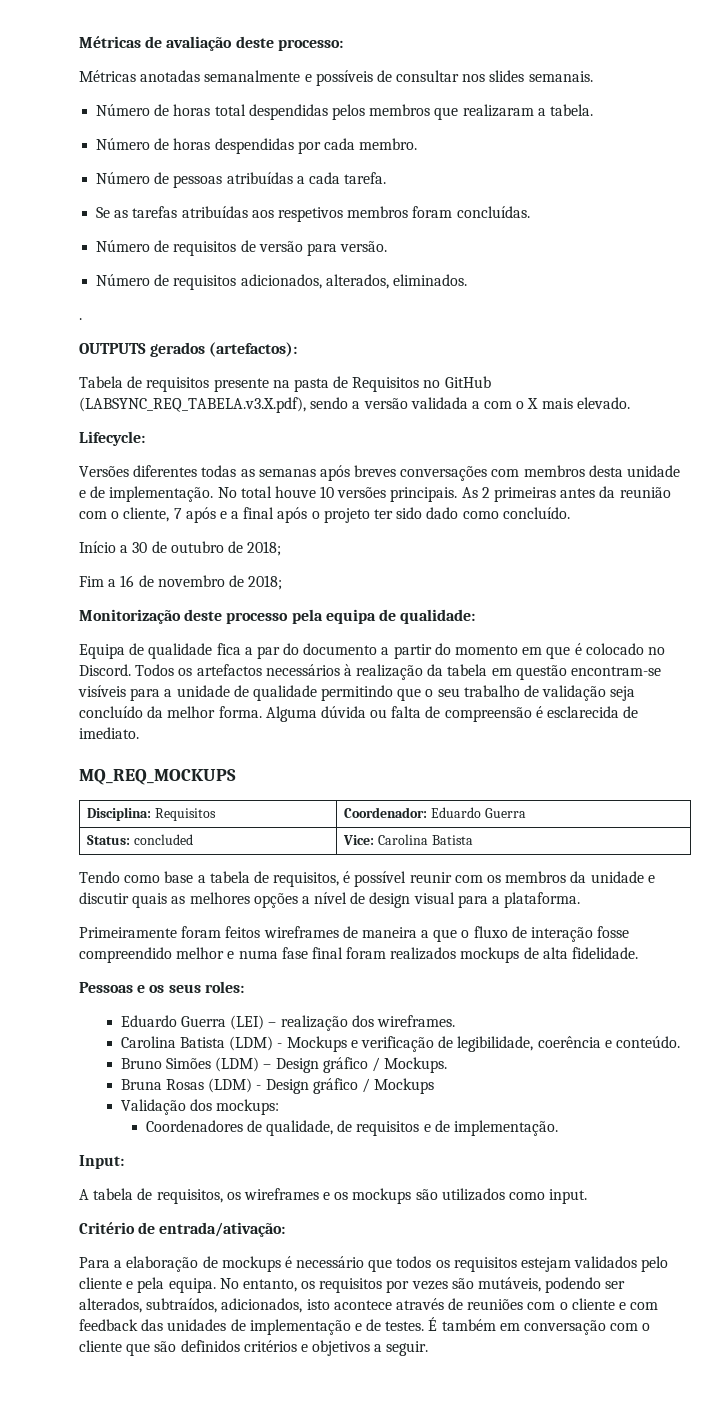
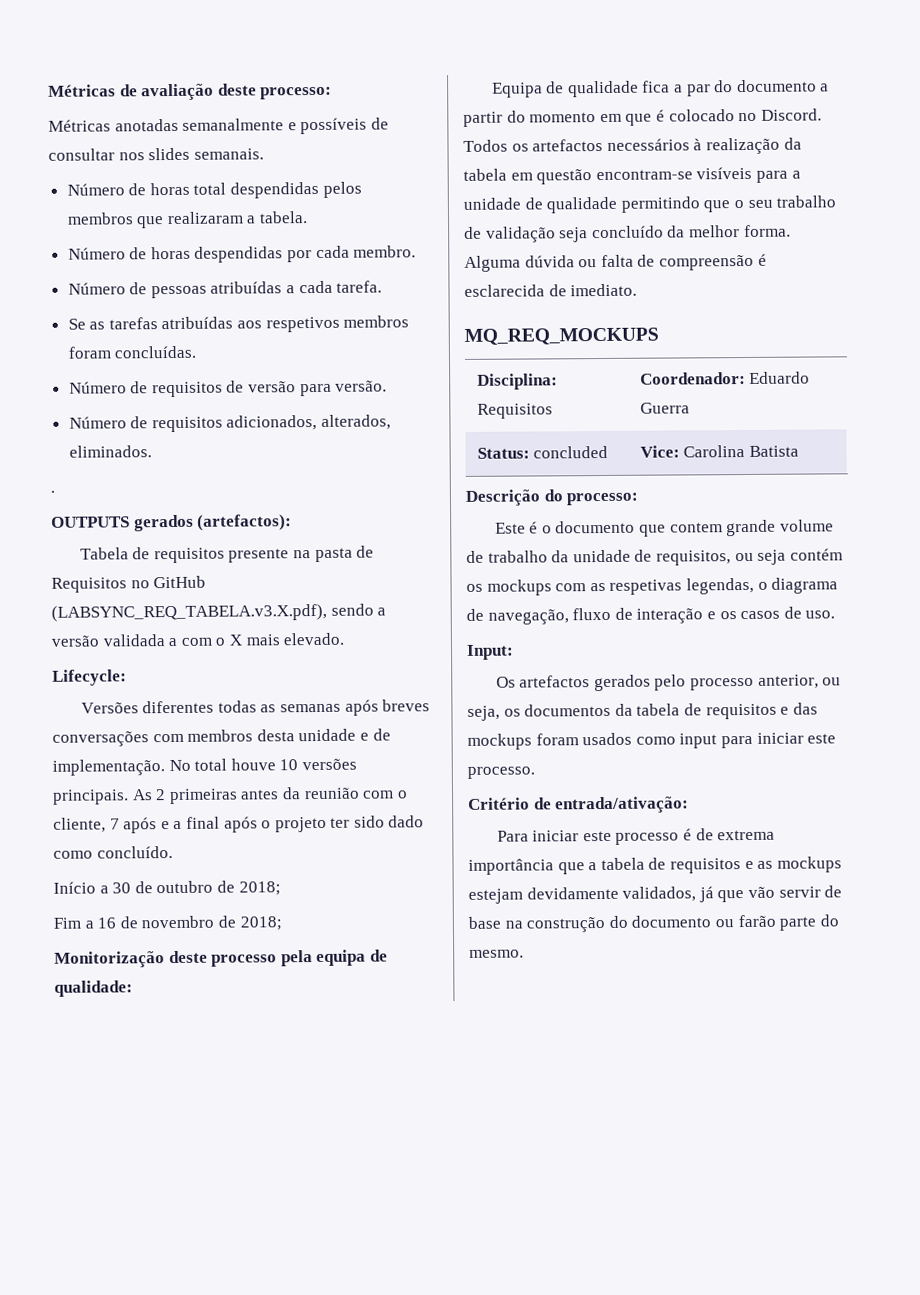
[79,871,655,887] [79,892,581,908] [79,926,630,942] [79,947,639,963] [79,981,244,993] [120,1015,455,1031] [120,1036,680,1052] [120,1057,448,1073] [120,1078,435,1094] [120,1099,280,1115] [145,1120,559,1136] [79,1155,124,1169] [79,1188,588,1204] [79,1222,286,1237] [79,1256,669,1272] [79,1277,626,1293] [79,1298,659,1313] [79,1317,651,1335] [79,1340,429,1356] Tendo como base a tabela de requisitos, é possível reunir com os membros da unidade e discutir quais as melhores opções a nível de design visual para a plataforma. // Primeiramente foram feitos wireframes de maneira a que o fluxo de interação fosse compreendido melhor e numa fase final foram realizados mockups de alta fidelidade. // Pessoas e os seus roles: // Eduardo Guerra (LEI) – realização dos wireframes. // Carolina Batista (LDM) - Mockups e verificação de legibilidade, coerência e conteúdo. // Bruno Simões (LDM) – Design gráfico / Mockups. // Bruna Rosas (LDM) - Design gráfico / Mockups // Validação dos mockups: // Coordenadores de qualidade, de requisitos e de implementação. // Input: // A tabela de requisitos, os wireframes e os mockups são utilizados como input. // Critério de entrada/ativação: // Para a elaboração de mockups é necessário que todos os requisitos estejam validados pelo cliente e pela equipa. No entanto, os requisitos por vezes são mutáveis, podendo ser alterados, subtraídos, adicionados, isto acontece através de reuniões com o cliente e com feedback das unidades de implementação e de testes. É também em conversação com o cliente que são definidos critérios e objetivos a seguir. -> [465,489,640,506] [494,519,834,537] [466,548,843,566] [466,577,839,596] [466,606,836,625] [466,644,514,660] [495,674,842,692] [467,702,818,721] [467,732,837,750] [467,766,535,779] [468,796,690,814] [496,828,776,845] [468,856,842,875] [468,885,843,904] [468,914,839,933] [469,949,524,958] Descrição do processo: // Este é o documento que contem grande volume de trabalho da unidade de requisitos, ou seja contém os mockups com as respetivas legendas, o diagrama de navegação, fluxo de interação e os casos de uso. // Input: // Os artefactos gerados pelo processo anterior, ou seja, os documentos da tabela de requisitos e das mockups foram usados como input para iniciar este processo. // Critério de entrada/ativação: // Para iniciar este processo é de extrema importância que a tabela de requisitos e as mockups estejam devidamente validados, já que vão servir de base na construção do documento ou farão parte do mesmo.

